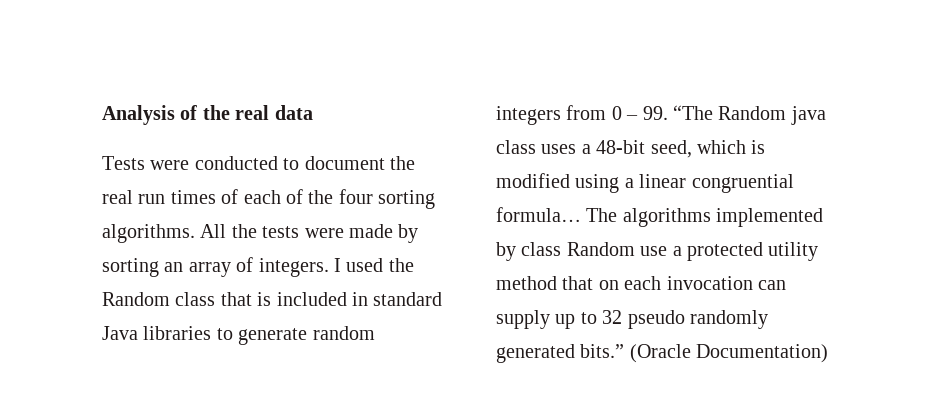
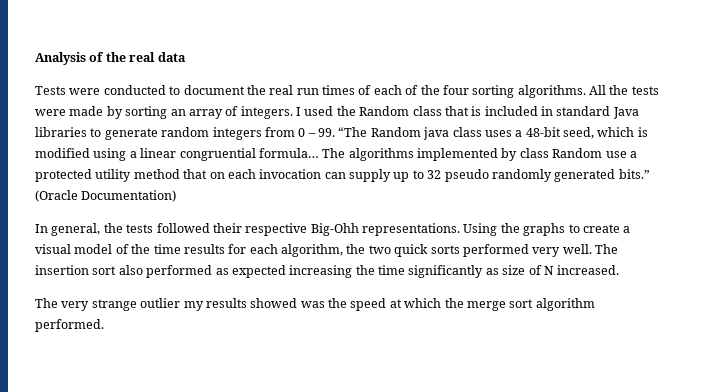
(829, 353) none -> [35,223,631,236] [35,244,618,257] [35,265,620,278] [35,298,595,311] [35,319,104,332] // In general, the tests followed their respective Big-Ohh representations. Using the graphs to create a visual model of the time results for each algorithm, the two quick sorts performed very well. The insertion sort also performed as expected increasing the time significantly as size of N increased. // The very strange outlier my results showed was the speed at which the merge sort algorithm performed.

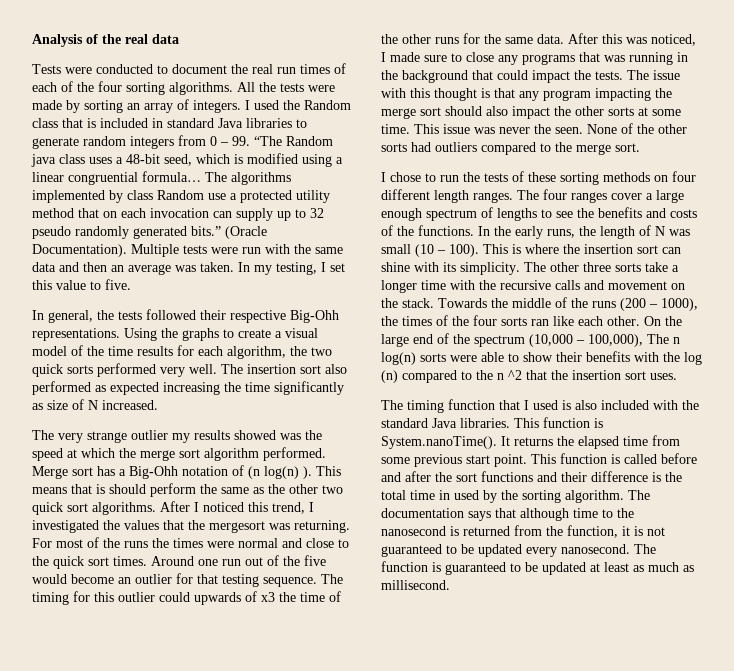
[81,190,177,202] Documentation) -> [32,244,343,257] [32,262,345,275] [32,279,131,290] Documentation). Multiple tests were run with the same data and then an average was taken. In my testing, I set this value to five.
(104, 325) none -> [32,465,341,479] [32,483,343,497] [32,501,314,515] [32,520,350,533] [32,537,349,548] [32,555,326,569] [32,573,343,587] [32,591,341,605] [381,33,696,46] [381,52,688,65] [381,70,680,83] [381,88,672,101] [381,106,681,119] [381,123,687,134] [381,142,640,155] [381,171,696,185] [381,189,684,203] [381,207,697,221] [381,225,690,239] [381,244,681,257] [381,262,679,275] [381,280,685,293] [381,297,698,311] [381,315,682,326] [381,333,680,347] [381,351,702,365] [381,370,677,383] [381,399,699,413] [381,417,603,428] [381,435,680,449] [381,453,697,467] [381,471,682,482] [381,490,650,503] [381,508,634,521] [381,525,665,538] [381,544,656,557] [381,561,694,575] [381,580,450,590] Merge sort has a Big-Ohh notation of (n log(n) ). This means that is should perform the same as the other two quick sort algorithms. After I noticed this trend, I investigated the values that the mergesort was returning. For most of the runs the times were normal and close to the quick sort times. Around one run out of the five would become an outlier for that testing sequence. The timing for this outlier could upwards of x3 the time of the other runs for the same data. After this was noticed, I made sure to close any programs that was running in the background that could impact the tests. The issue with this thought is that any program impacting the merge sort should also impact the other sorts at some time. This issue was never the seen. None of the other sorts had outliers compared to the merge sort. // I chose to run the tests of these sorting methods on four different length ranges. The four ranges cover a large enough spectrum of lengths to see the benefits and costs of the functions. In the early runs, the length of N was small (10 – 100). This is where the insertion sort can shine with its simplicity. The other three sorts take a longer time with the recursive calls and movement on the stack. Towards the middle of the runs (200 – 1000), the times of the four sorts ran like each other. On the large end of the spectrum (10,000 – 100,000), The n log(n) sorts were able to show their benefits with the log (n) compared to the n ^2 that the insertion sort uses. // The timing function that I used is also included with the standard Java libraries. This function is System.nanoTime(). It returns the elapsed time from some previous start point. This function is called before and after the sort functions and their difference is the total time in used by the sorting algorithm. The documentation says that although time to the nanosecond is returned from the function, it is not guaranteed to be updated every nanosecond. The function is guaranteed to be updated at least as much as millisecond.

